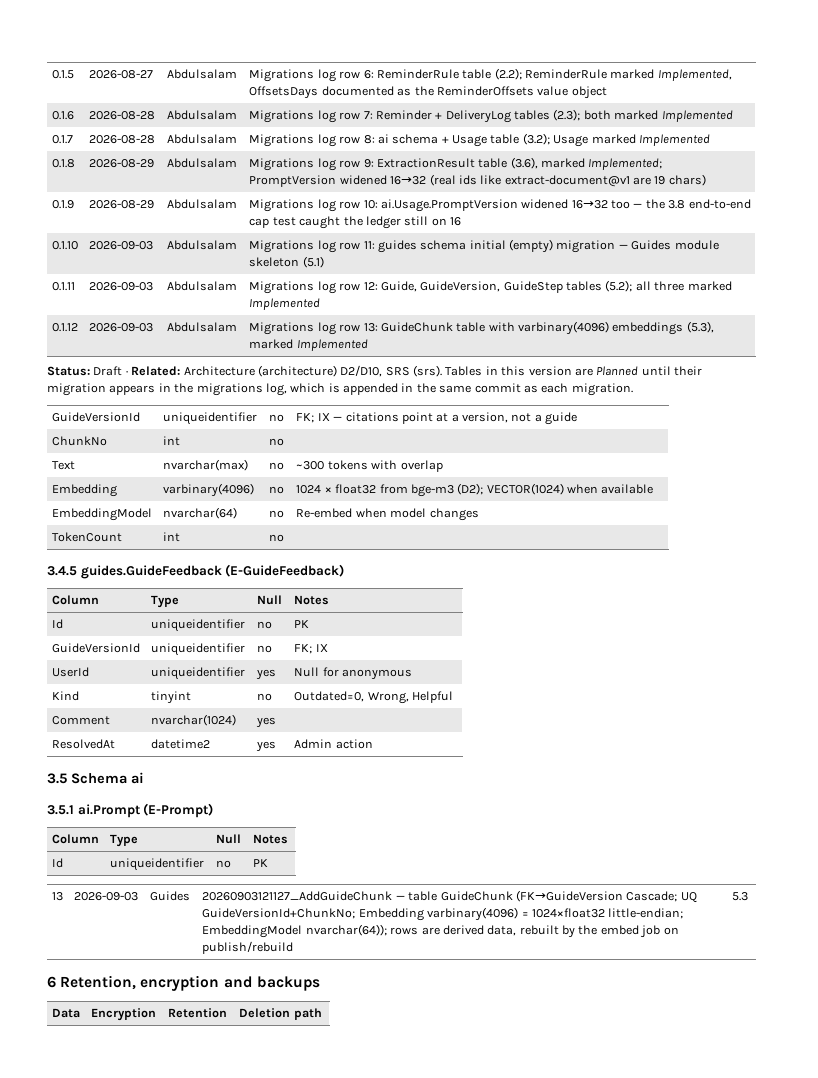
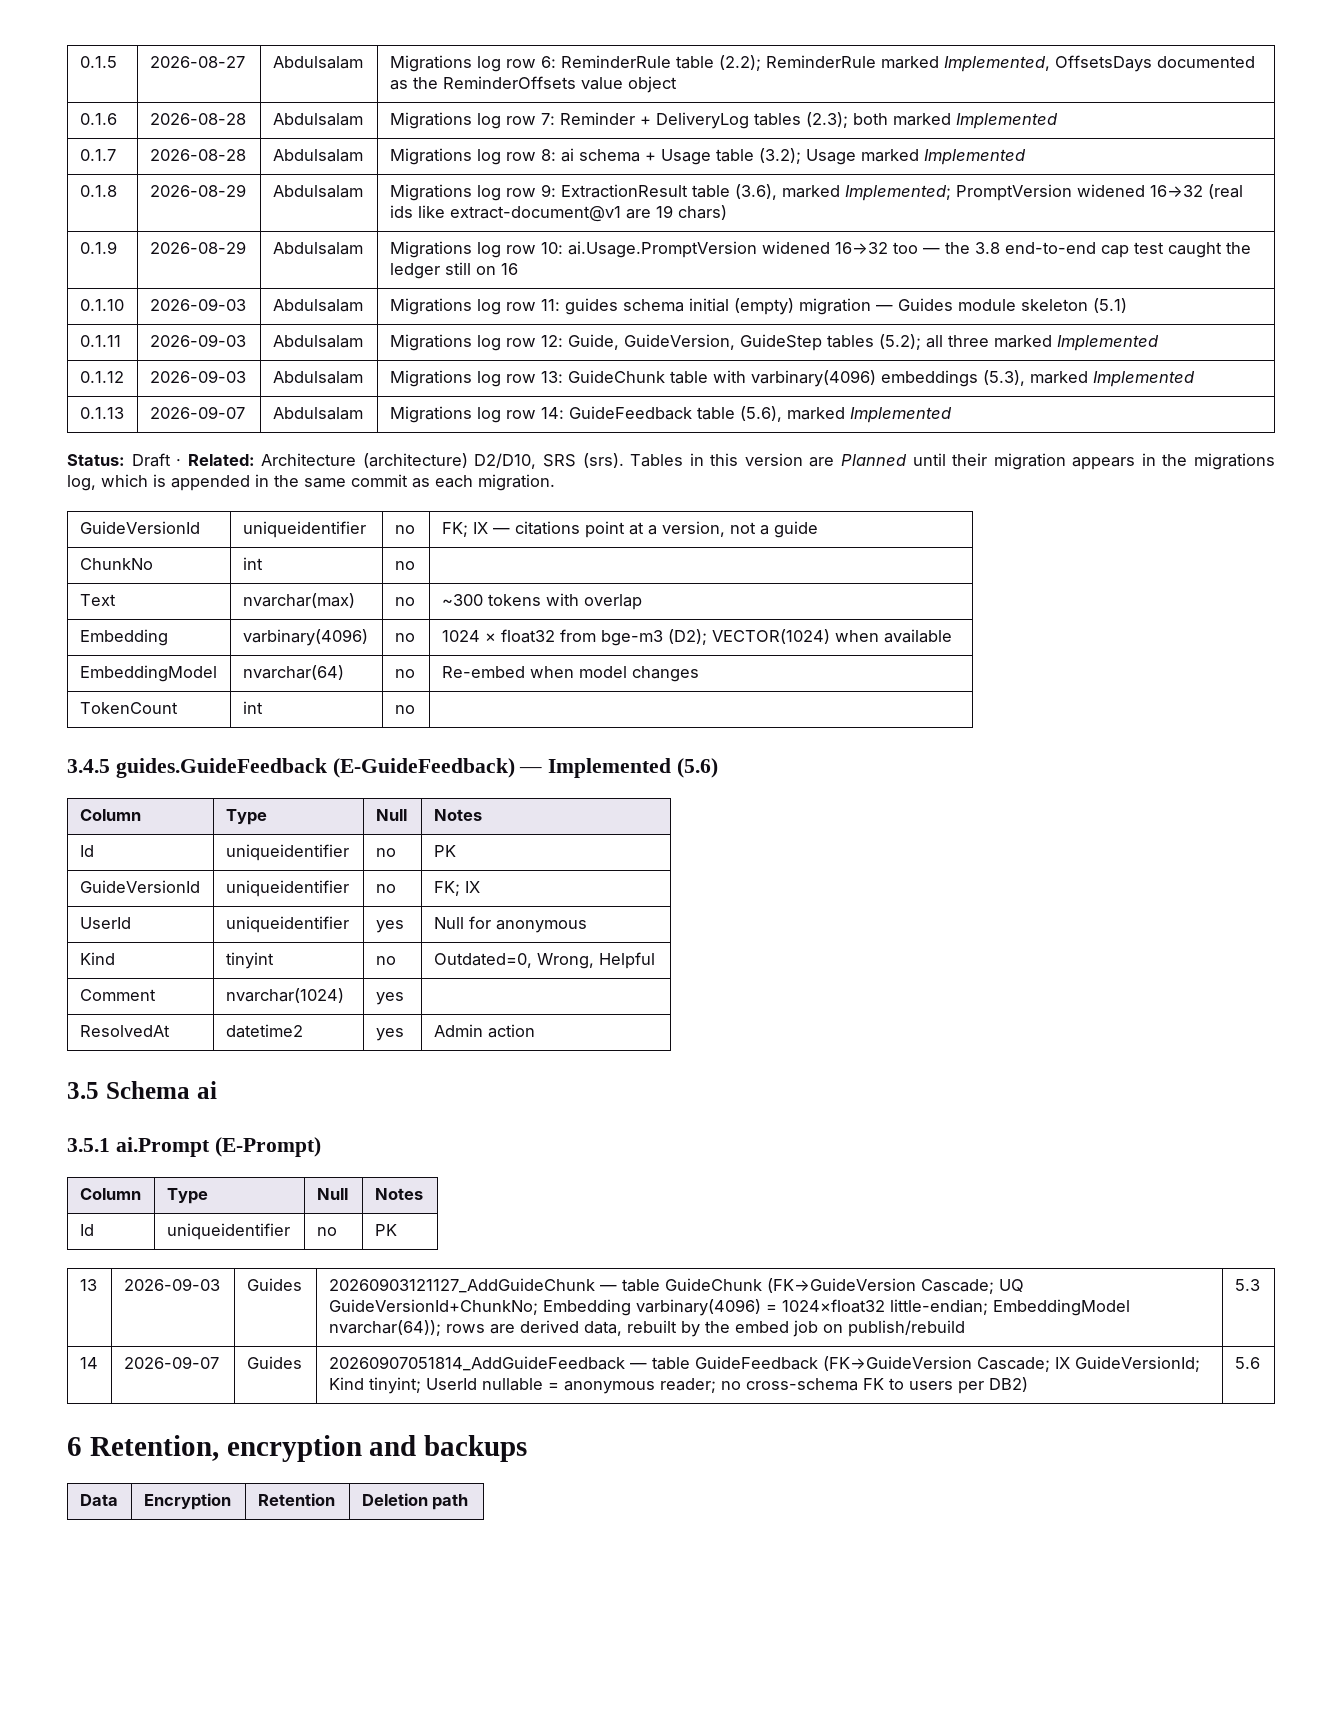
(368, 345) none -> [79,407,124,419] [149,406,245,419] [272,407,363,420] [389,406,952,423] // 0.1.13 | 2026-09-07 | Abdulsalam | Migrations log row 14: GuideFeedback table (5.6), marked Implemented
(345, 570) none -> [519,758,719,778] — Implemented (5.6)
(749, 896) none -> [79,1357,98,1369] [123,1356,219,1369] [246,1356,302,1369] [328,1356,1200,1372] [328,1377,1028,1394] [1234,1357,1260,1369] // 14 | 2026-09-07 | Guides | 20260907051814_AddGuideFeedback — table GuideFeedback (FK→GuideVersion Cascade; IX GuideVersionId; Kind tinyint; UserId nullable = anonymous reader; no cross-schema FK to users per DB2) | 5.6

